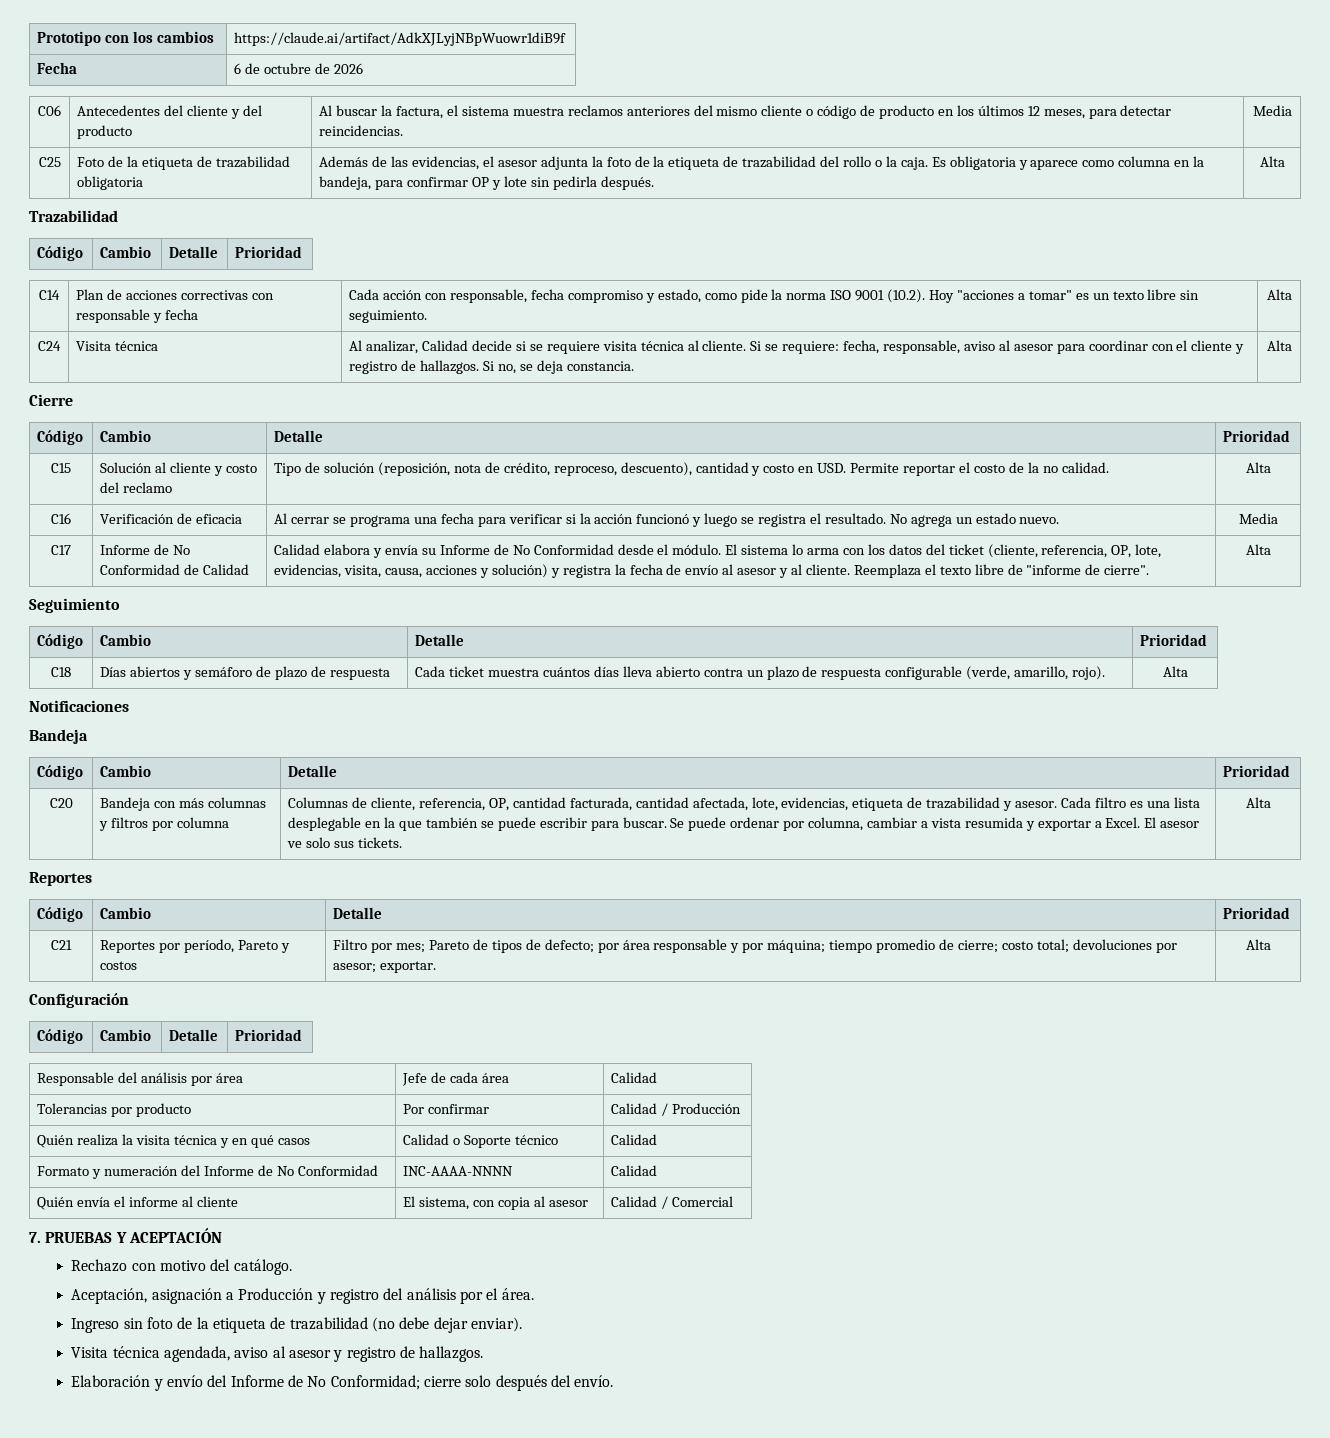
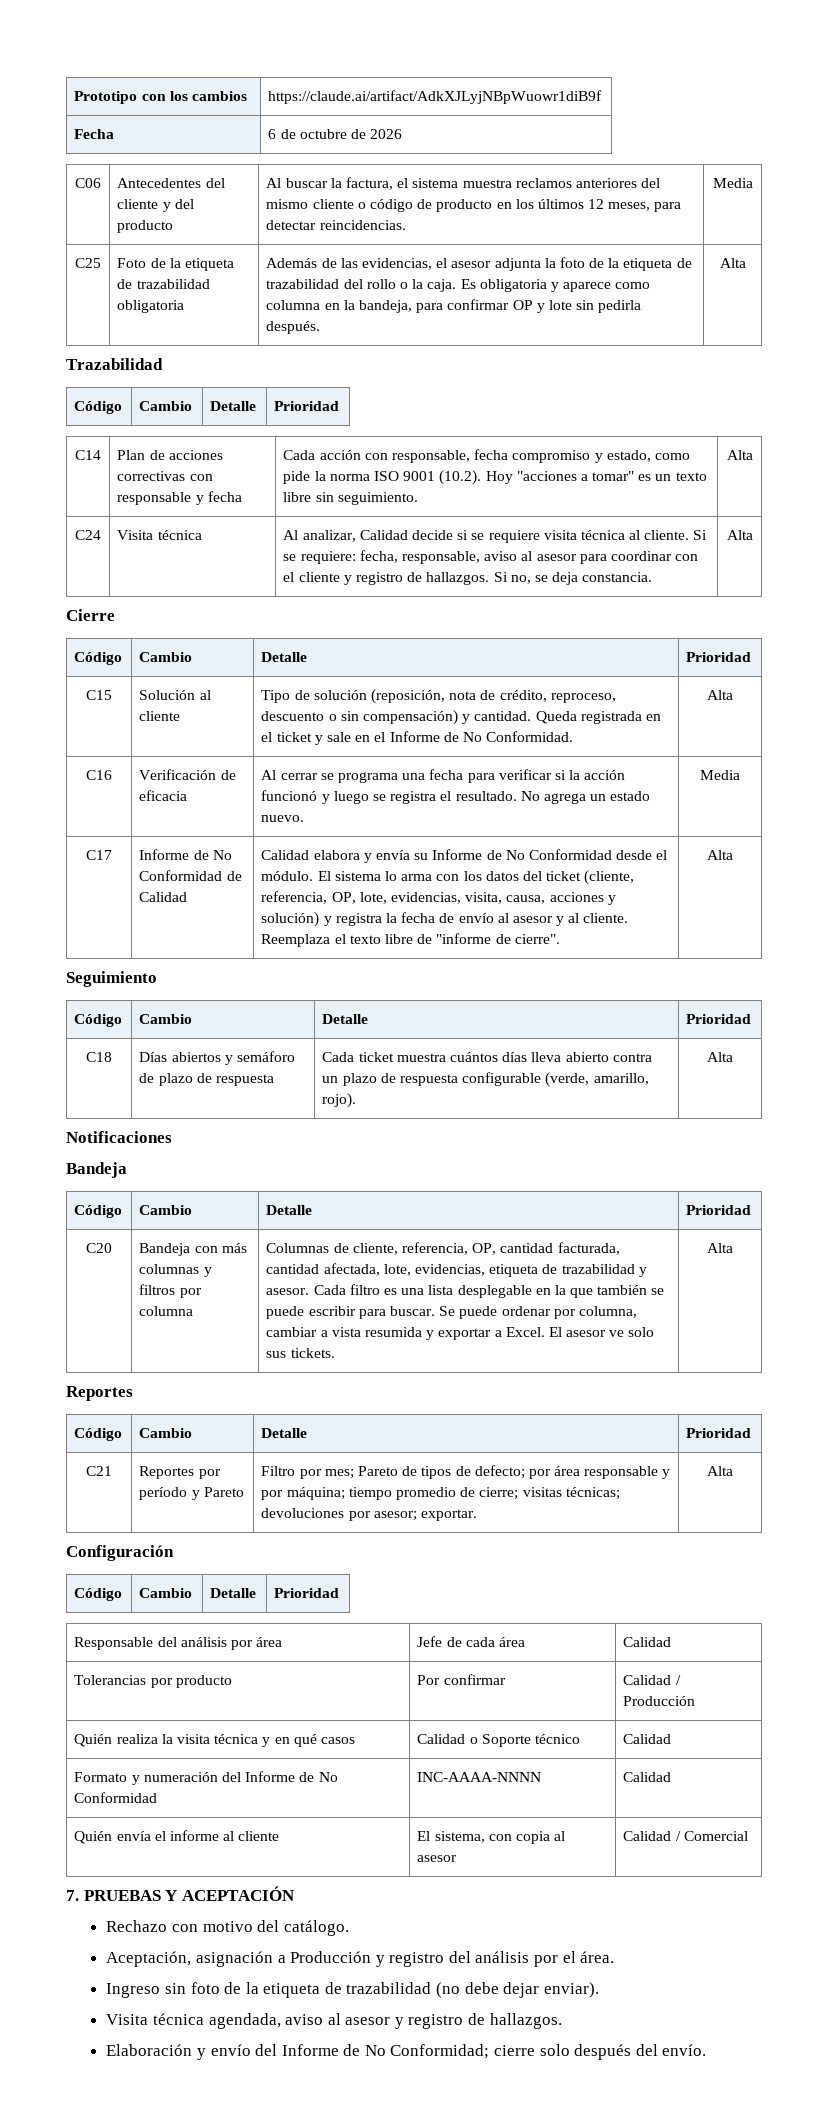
[214,464,257,476] [100,482,173,493] y costo del reclamo -> (181, 716) none
[620,462,1109,476] descuento), cantidad y costo en USD. Permite reportar el costo de la no calidad. -> [261,710,661,725] [261,731,574,745] descuento o sin compensación) y cantidad. Queda registrada en el ticket y sale en el Informe de No Conformidad.
[184,939,290,953] [100,961,138,970] período, Pareto y costos -> [139,1487,244,1500] período y Pareto
[1001,939,1069,953] costo total; -> [522,1487,620,1500] visitas técnicas;

